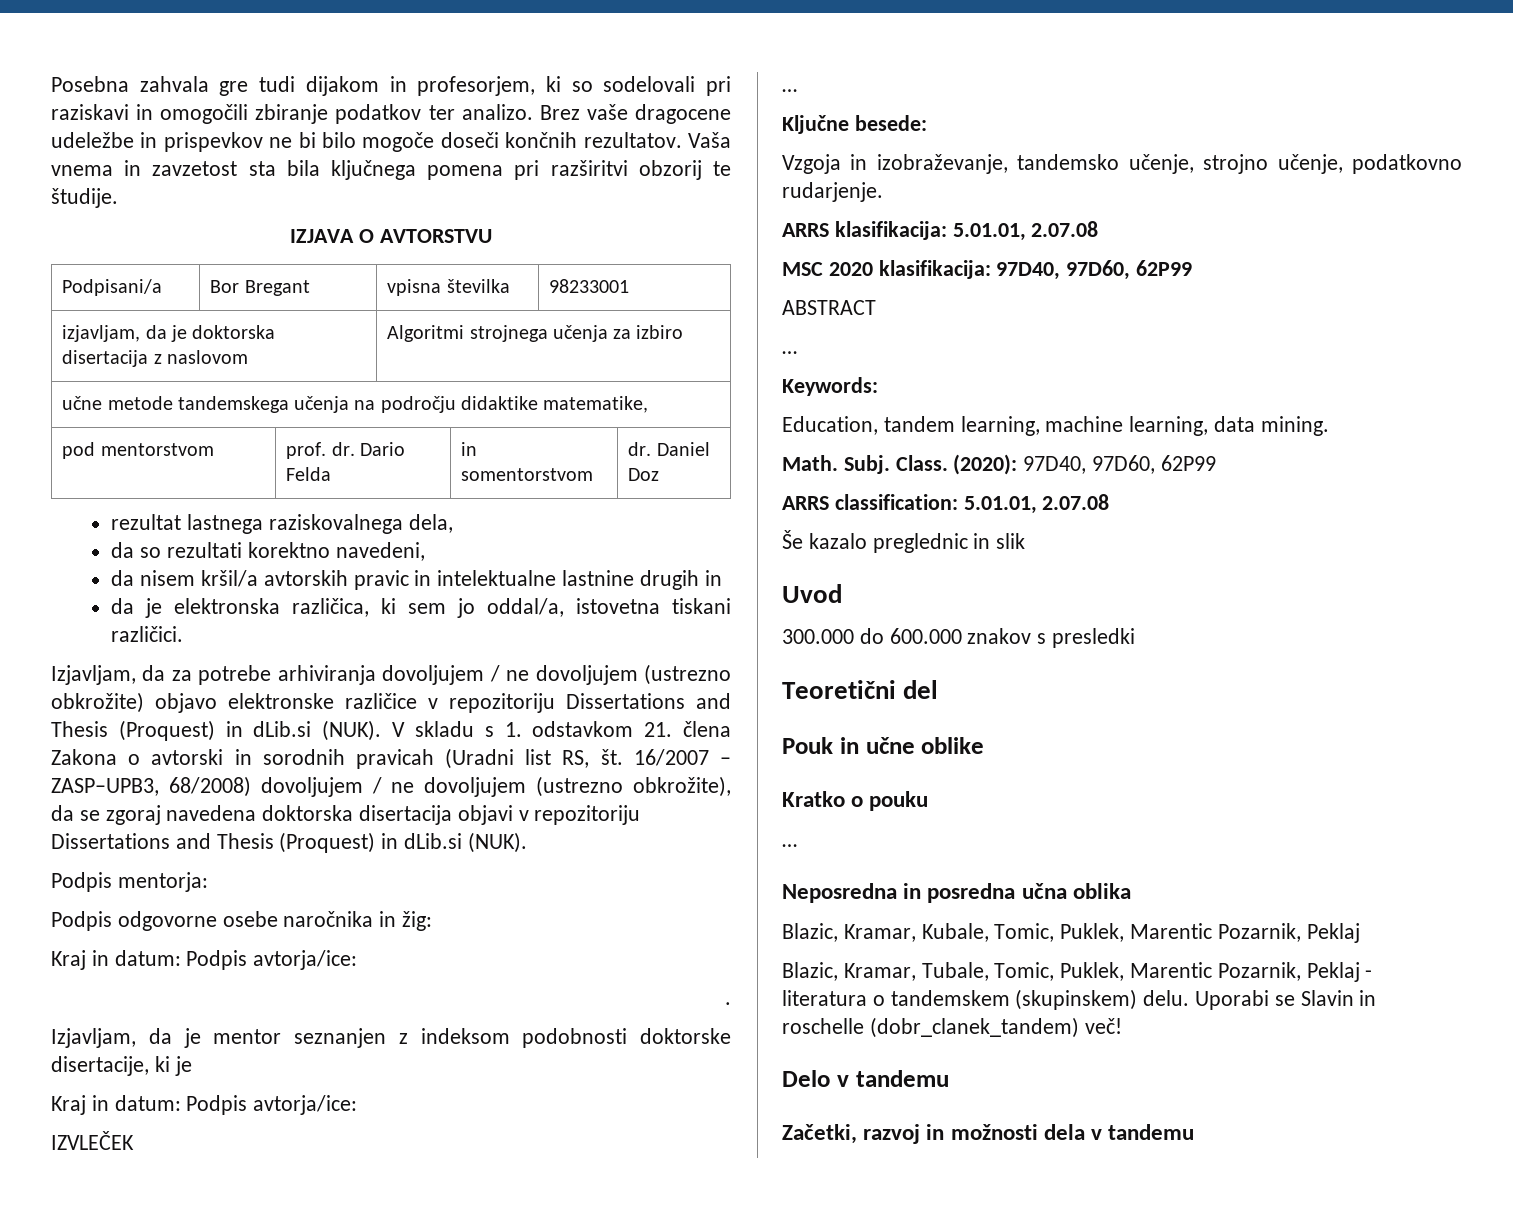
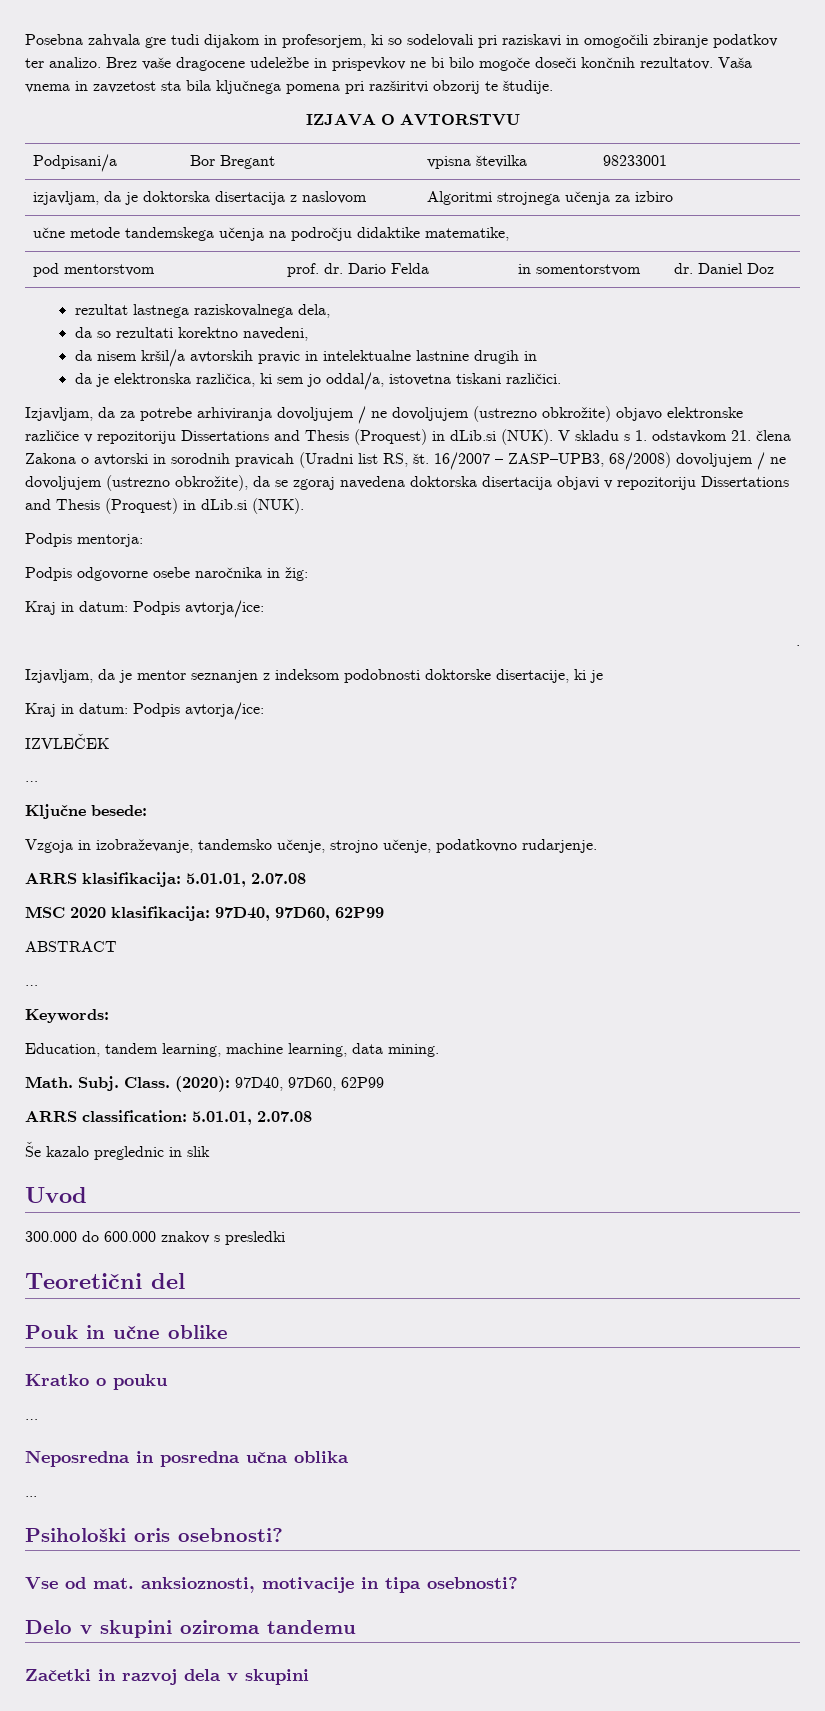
[782,923,1360,943] [782,962,1373,982] [782,989,1377,1010] [782,1017,1122,1038] Blazic, Kramar, Kubale, Tomic, Puklek, Marentic Pozarnik, Peklaj // Blazic, Kramar, Tubale, Tomic, Puklek, Marentic Pozarnik, Peklaj - literatura o tandemskem (skupinskem) delu. Uporabi se Slavin in roschelle (dobr_clanek_tandem) več! -> [25,1496,37,1497] [25,1528,283,1542] [25,1577,518,1593] ... // Psihološki oris osebnosti? // Vse od mat. anksioznosti, motivacije in tipa osebnosti?
(849, 1081) none -> [100,1620,260,1638] skupini oziroma
[782,1124,1038,1144] Začetki, razvoj in možnosti -> [25,1669,177,1685] Začetki in razvoj
[1108,1124,1195,1140] tandemu -> [245,1669,309,1685] skupini

